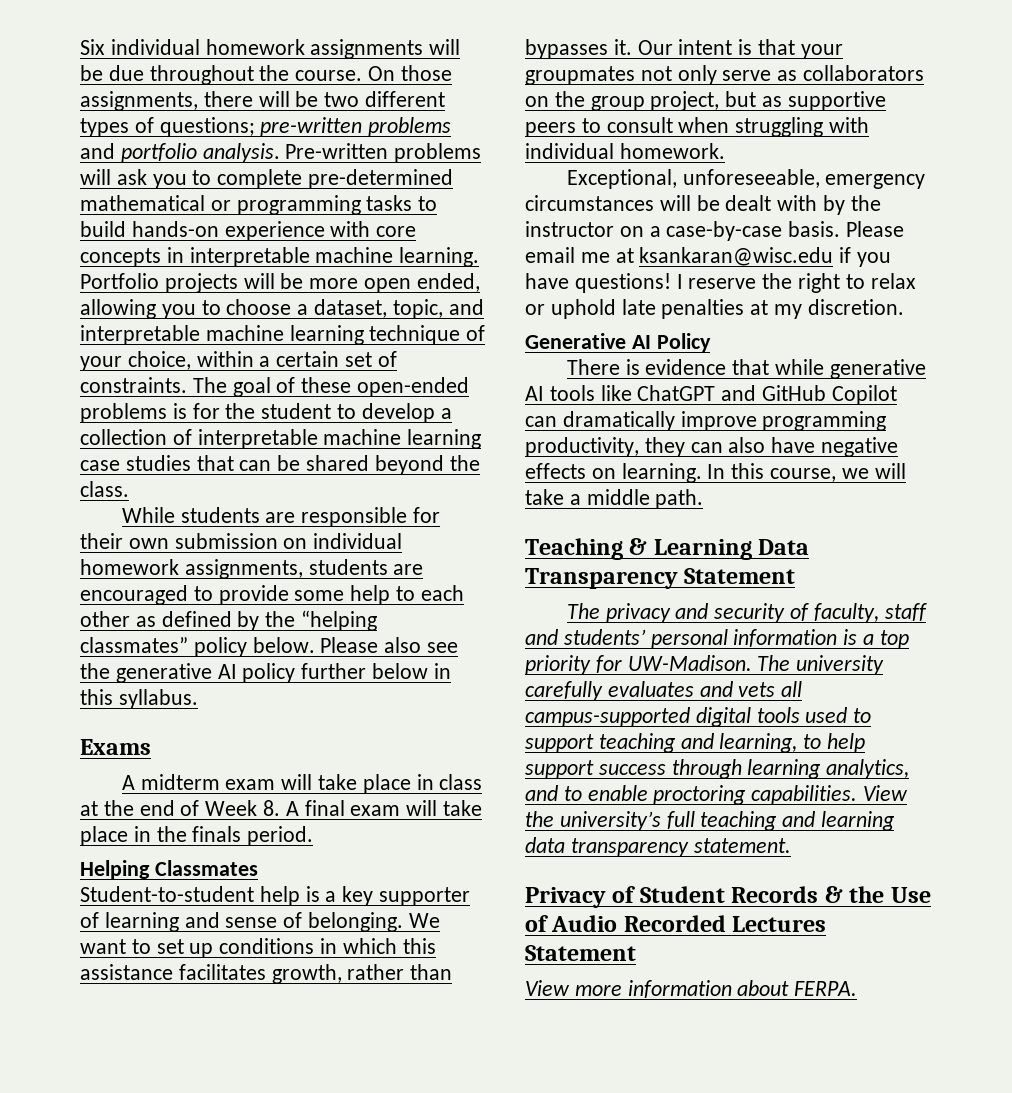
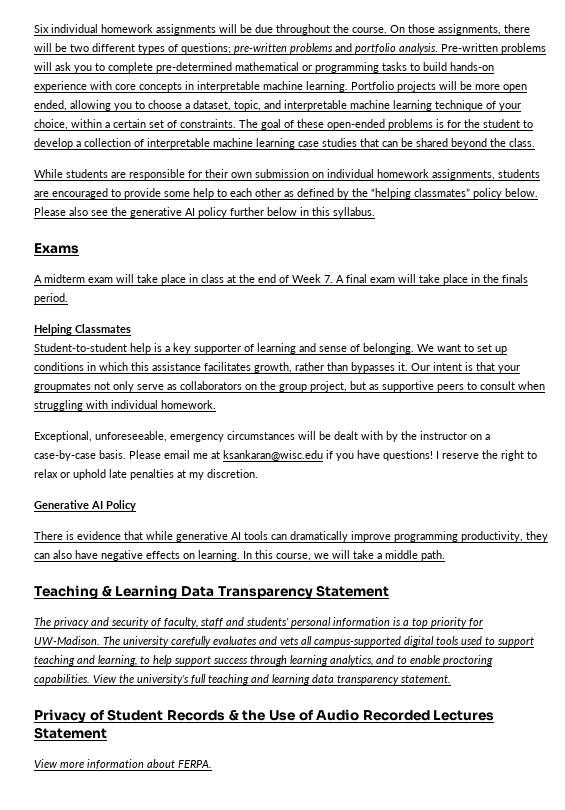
[263,800,281,816] 8. -> [324,275,333,283] 7.
[600,385,897,405] like ChatGPT and GitHub Copilot -> (268, 535) none

